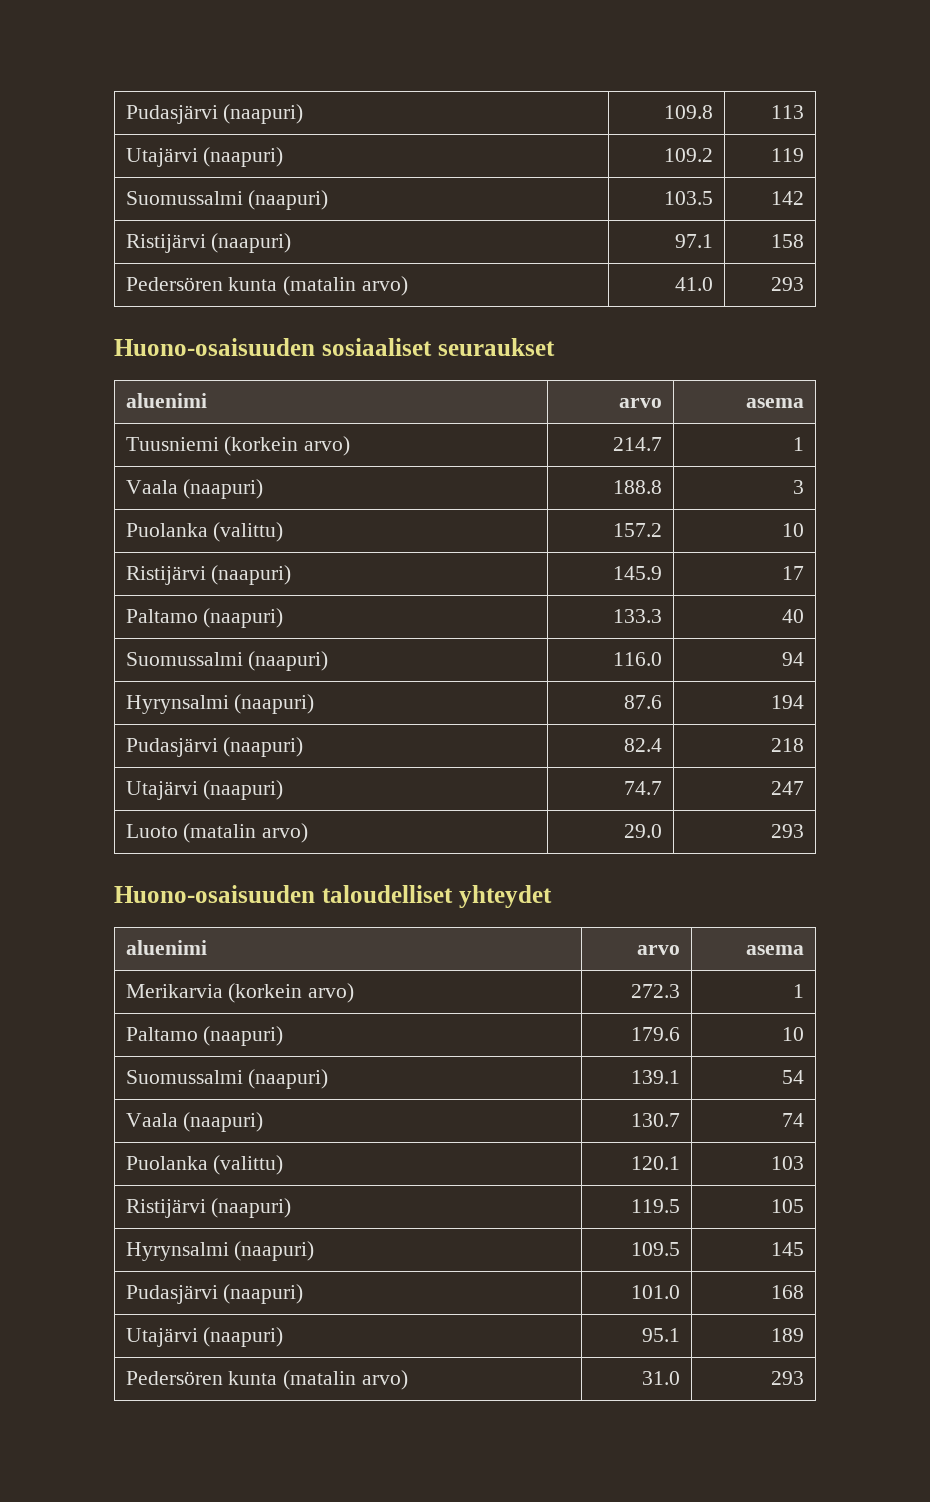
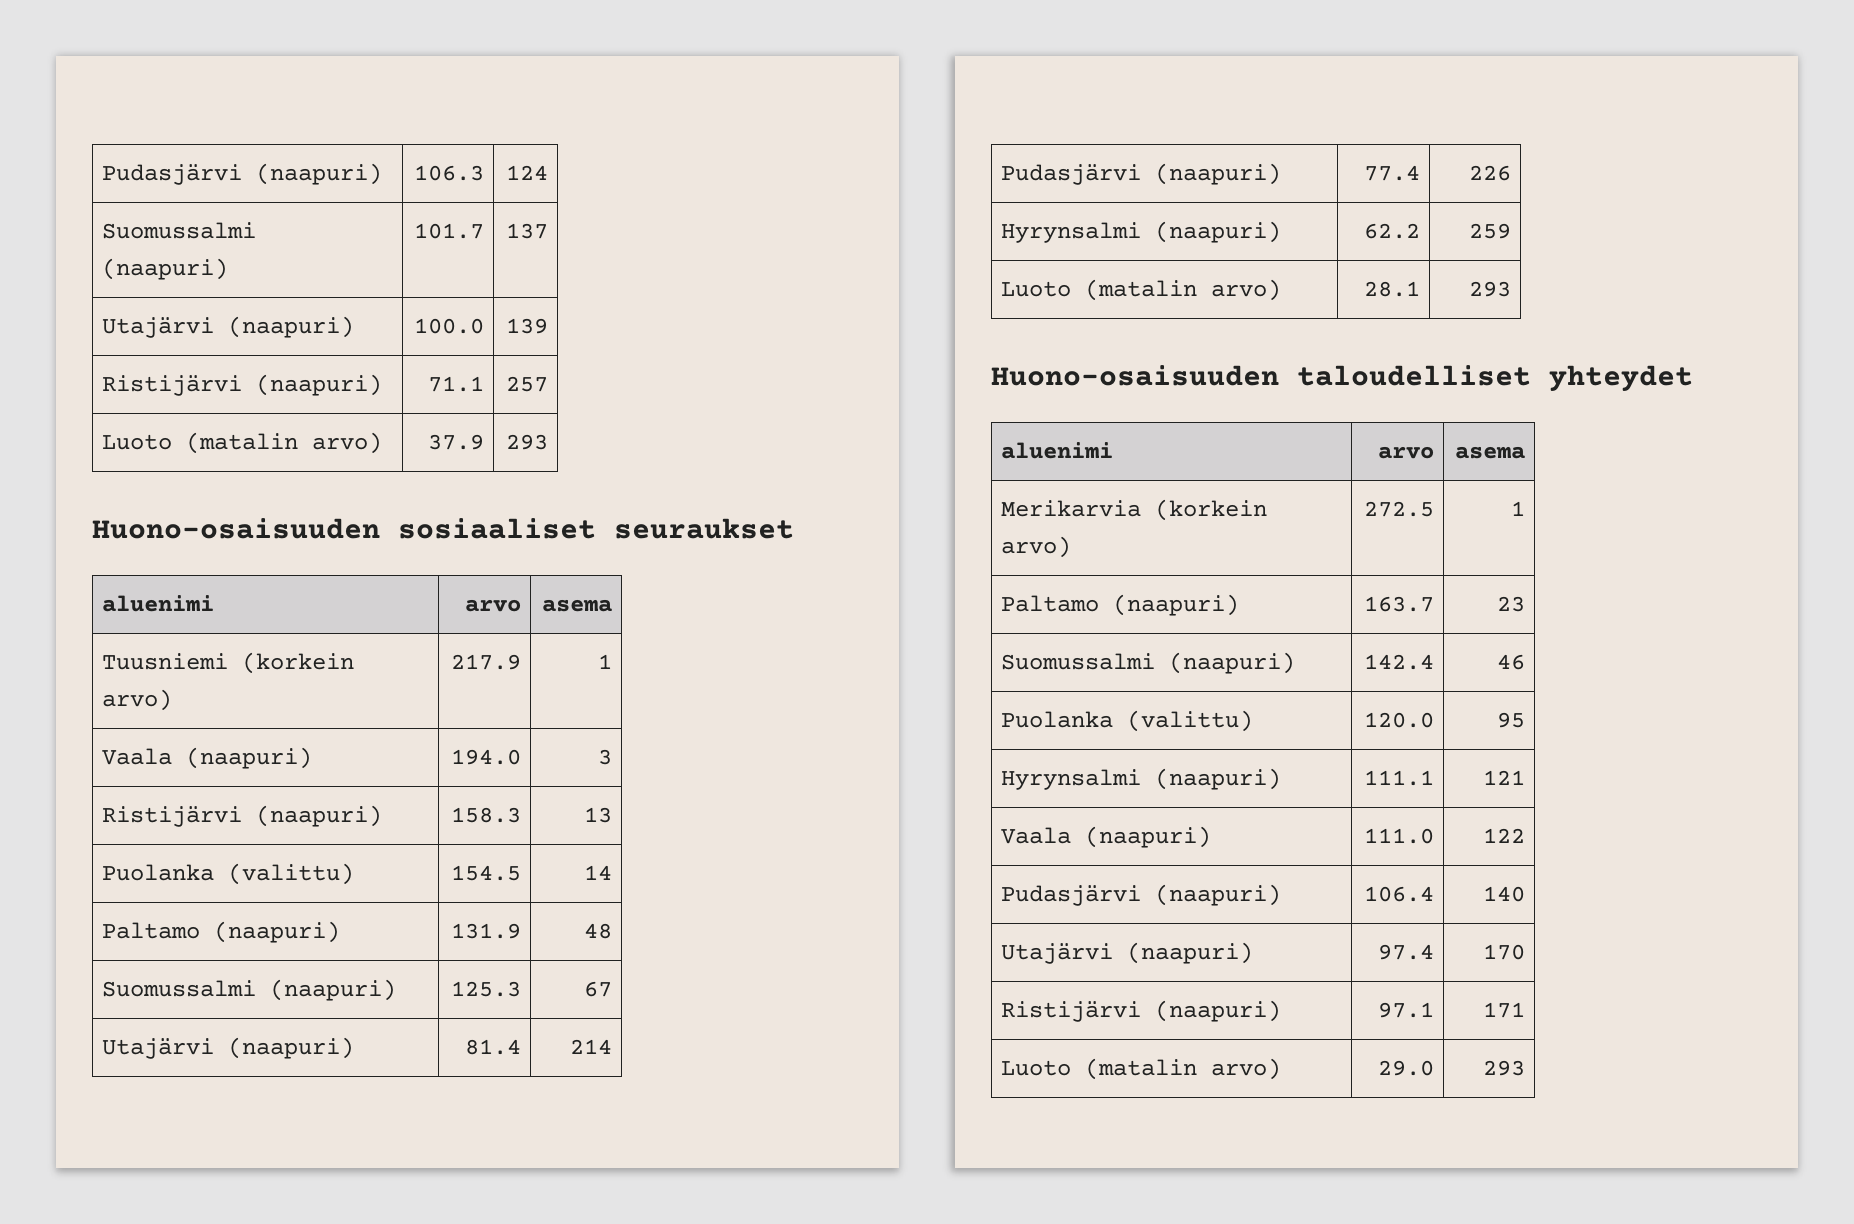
[125,104,304,124] [664,105,714,119] [771,105,805,119] [125,147,284,167] [664,148,714,162] [771,148,805,162] [125,190,329,210] [664,191,714,205] [771,191,805,205] [125,233,292,253] [675,234,714,248] [771,234,805,248] [125,276,409,296] [675,277,714,291] Pudasjärvi (naapuri) | 109.8 | 113 // Utajärvi (naapuri) | 109.2 | 119 // Suomussalmi (naapuri) | 103.5 | 142 // Ristijärvi (naapuri) | 97.1 | 158 // Pedersören kunta (matalin arvo) | 41.0 -> [102,163,383,185] [413,165,484,181] [505,165,548,180] [102,222,257,239] [102,258,229,280] [413,223,484,239] [505,223,548,239] [102,316,355,338] [413,318,484,334] [505,318,548,334] [102,374,383,396] [427,376,484,392] [505,376,548,392] [102,432,383,454] [427,434,484,450] Pudasjärvi (naapuri) | 106.3 | 124 // Suomussalmi (naapuri) | 101.7 | 137 // Utajärvi (naapuri) | 100.0 | 139 // Ristijärvi (naapuri) | 71.1 | 257 // Luoto (matalin arvo) | 37.9
[613,437,663,451] 214.7 -> [450,654,521,670] 217.9
[613,480,663,494] 188.8 -> [450,749,521,765] 194.0
[125,522,284,542] [613,523,663,537] [782,523,805,537] [125,565,292,585] [613,566,663,580] [782,566,805,580] [125,608,284,628] [613,609,663,623] [782,609,805,623] [125,651,329,671] [613,652,663,666] [782,652,805,666] [125,694,315,714] [624,695,663,709] [771,695,805,709] [125,737,304,757] [624,738,663,752] [771,738,805,752] [125,780,284,800] [624,781,663,795] [771,781,805,795] [125,823,309,843] [624,824,663,838] Puolanka (valittu) | 157.2 | 10 // Ristijärvi (naapuri) | 145.9 | 17 // Paltamo (naapuri) | 133.3 | 40 // Suomussalmi (naapuri) | 116.0 | 94 // Hyrynsalmi (naapuri) | 87.6 | 194 // Pudasjärvi (naapuri) | 82.4 | 218 // Utajärvi (naapuri) | 74.7 | 247 // Luoto (matalin arvo) | 29.0 -> [102,805,383,827] [450,807,521,823] [583,807,612,823] [102,863,355,885] [450,865,521,881] [583,865,612,880] [102,921,341,943] [450,923,521,939] [583,923,612,939] [102,979,397,1001] [450,981,521,997] [583,981,612,997] [102,1037,355,1059] [464,1039,521,1055] [569,1039,612,1054] [1001,163,1282,185] [1363,165,1420,181] [1468,165,1511,181] [1001,221,1282,243] [1363,223,1420,239] [1468,223,1511,239] [1001,279,1282,301] [1363,281,1420,297] Ristijärvi (naapuri) | 158.3 | 13 // Puolanka (valittu) | 154.5 | 14 // Paltamo (naapuri) | 131.9 | 48 // Suomussalmi (naapuri) | 125.3 | 67 // Utajärvi (naapuri) | 81.4 | 214 // Pudasjärvi (naapuri) | 77.4 | 226 // Hyrynsalmi (naapuri) | 62.2 | 259 // Luoto (matalin arvo) | 28.1
[631,984,681,998] 272.3 -> [1363,501,1434,517] 272.5
[631,1027,681,1041] [782,1027,805,1041] [125,1069,329,1089] [631,1070,681,1084] [782,1070,805,1084] [125,1112,264,1132] [631,1113,681,1127] [782,1113,805,1127] [125,1155,284,1175] [631,1156,681,1170] [771,1156,805,1170] [125,1198,292,1218] [631,1199,681,1213] [771,1199,805,1213] [125,1241,315,1261] [631,1242,681,1256] [771,1242,805,1256] [125,1284,304,1304] [631,1285,681,1299] [771,1285,805,1299] [125,1327,284,1347] [642,1328,681,1342] [771,1328,805,1342] [125,1370,409,1390] [642,1371,681,1385] 179.6 | 10 // Suomussalmi (naapuri) | 139.1 | 54 // Vaala (naapuri) | 130.7 | 74 // Puolanka (valittu) | 120.1 | 103 // Ristijärvi (naapuri) | 119.5 | 105 // Hyrynsalmi (naapuri) | 109.5 | 145 // Pudasjärvi (naapuri) | 101.0 | 168 // Utajärvi (naapuri) | 95.1 | 189 // Pedersören kunta (matalin arvo) | 31.0 -> [1363,596,1434,612] [1496,596,1525,612] [1001,652,1296,674] [1363,654,1434,670] [1496,654,1525,670] [1001,710,1254,732] [1363,712,1434,728] [1496,712,1525,728] [1001,768,1282,790] [1363,770,1434,786] [1482,770,1525,785] [1001,826,1212,848] [1363,828,1434,844] [1482,828,1525,843] [1001,884,1282,906] [1363,886,1434,902] [1482,886,1525,902] [1001,942,1254,964] [1377,944,1434,960] [1482,944,1525,960] [1001,1000,1282,1022] [1377,1002,1434,1018] [1482,1002,1525,1018] [1001,1058,1282,1080] [1377,1060,1434,1076] 163.7 | 23 // Suomussalmi (naapuri) | 142.4 | 46 // Puolanka (valittu) | 120.0 | 95 // Hyrynsalmi (naapuri) | 111.1 | 121 // Vaala (naapuri) | 111.0 | 122 // Pudasjärvi (naapuri) | 106.4 | 140 // Utajärvi (naapuri) | 97.4 | 170 // Ristijärvi (naapuri) | 97.1 | 171 // Luoto (matalin arvo) | 29.0

